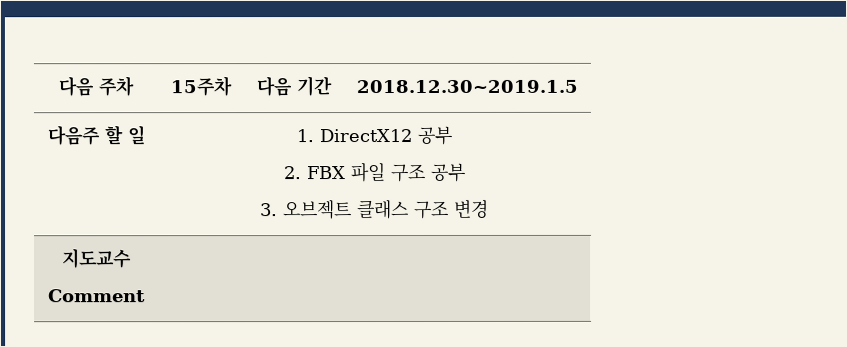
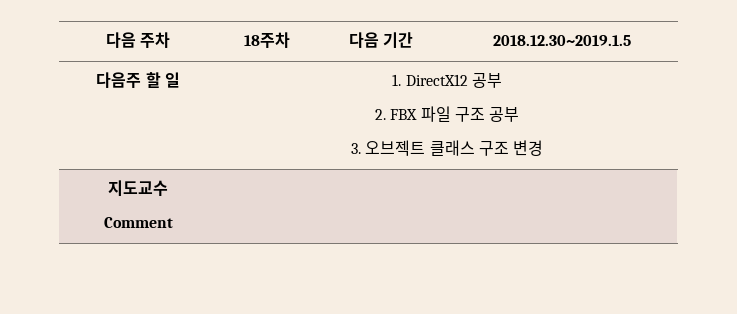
[169,76,232,97] 15주차 -> [243,32,290,48] 18주차

